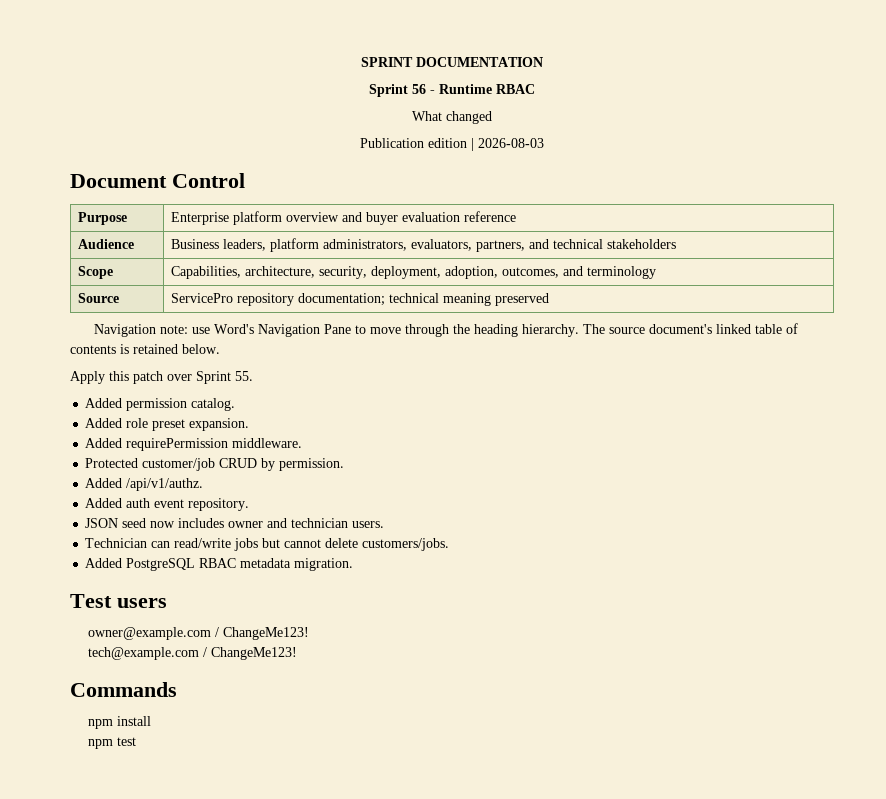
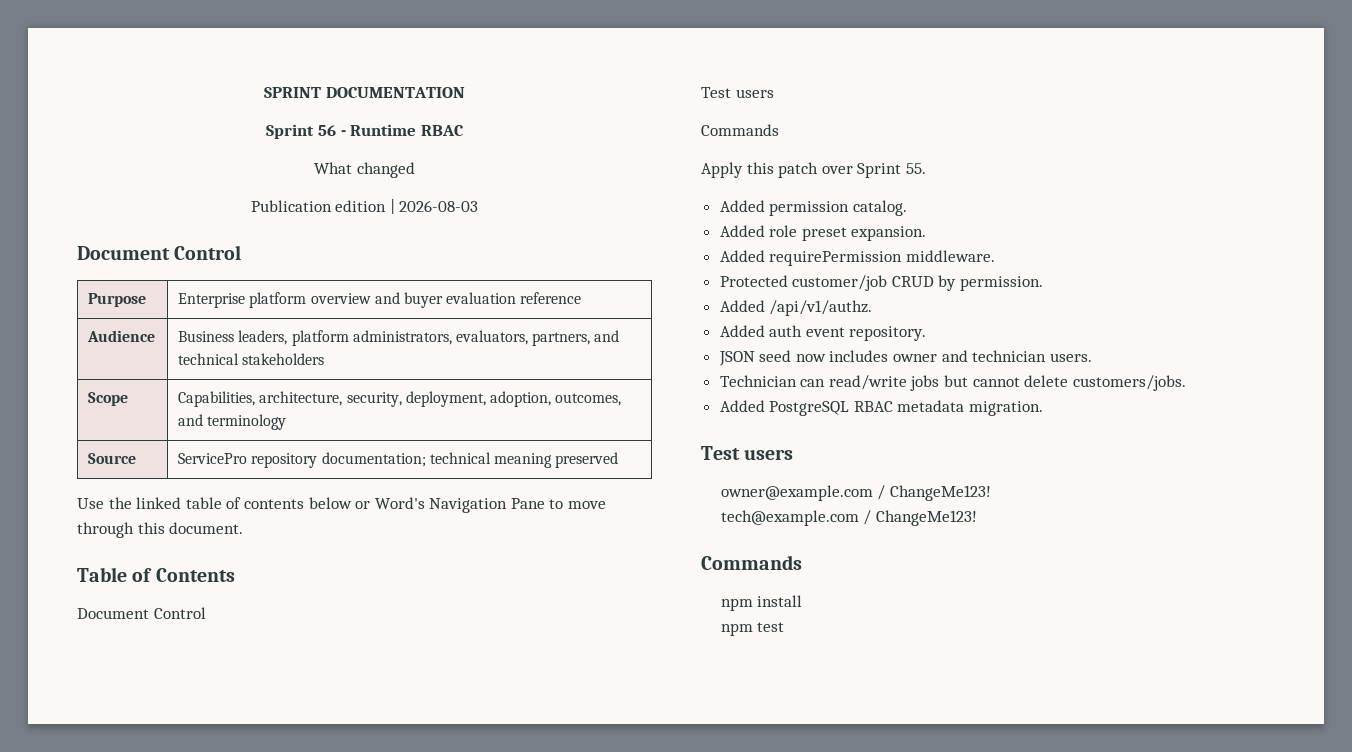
[94,324,211,337] Navigation note: use -> [77,497,371,509] Use the linked table of contents below or
[453,323,799,337] [70,344,220,354] the heading hierarchy. The source document's linked table of contents is retained below. -> [137,522,244,534] [77,567,235,582] [77,607,206,619] [701,87,774,98] [701,124,779,136] this document. // Table of Contents // Document Control // Test users // Commands

